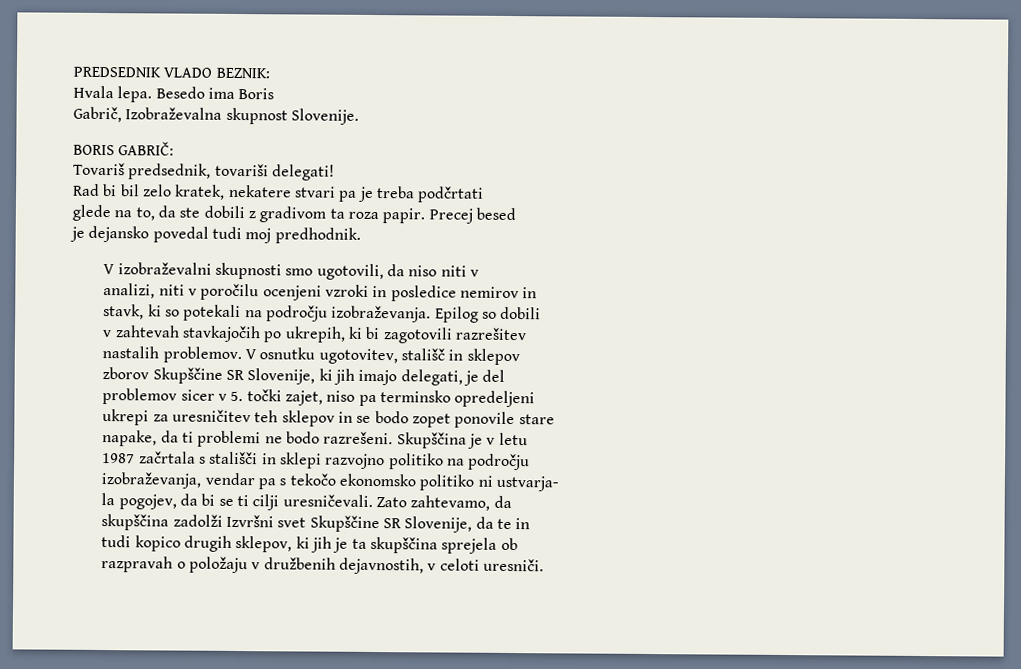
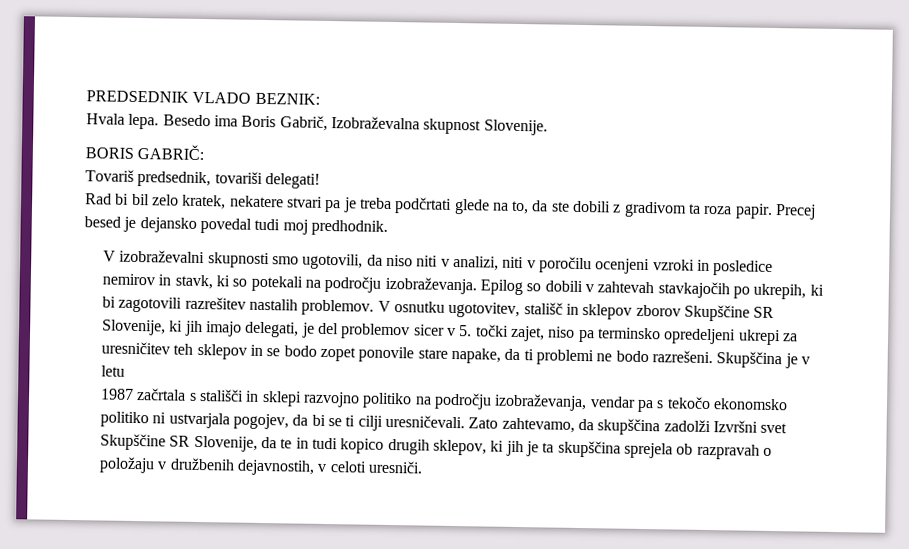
(275, 94) // -> (277, 121) none
(485, 194) // -> (453, 205) none
(516, 214) // -> (121, 222) none
(479, 273) // -> (450, 262) none
(538, 293) // -> (172, 280) none
(542, 313) // -> (583, 286) none
(527, 334) // -> (246, 303) none
(520, 357) // -> (633, 312) none
(506, 375) // -> (340, 328) none
(536, 399) // -> (737, 336) none
(555, 419) // -> (448, 353) none
(531, 462) // -> (493, 401) none
[495,475,559,492] [101,493,116,506] ustvarja- // la -> [168,412,230,429] ustvarjala
(512, 502) // -> (594, 424) none
(531, 524) // -> (309, 443) none
(518, 544) // -> (694, 449) none

